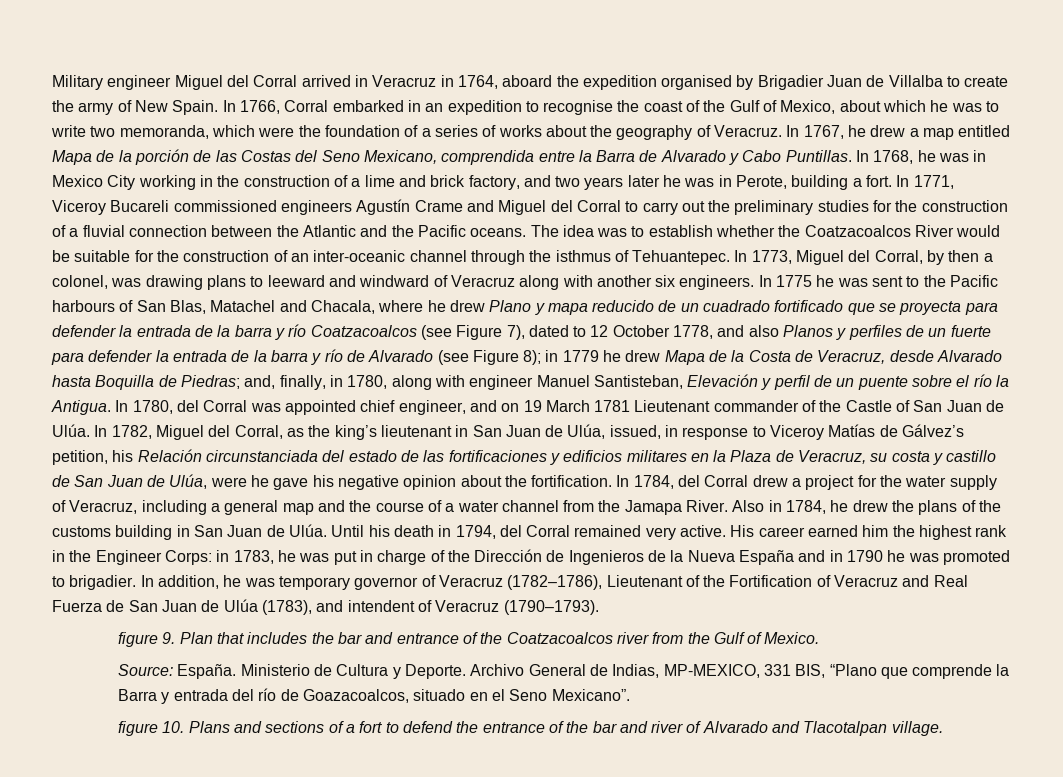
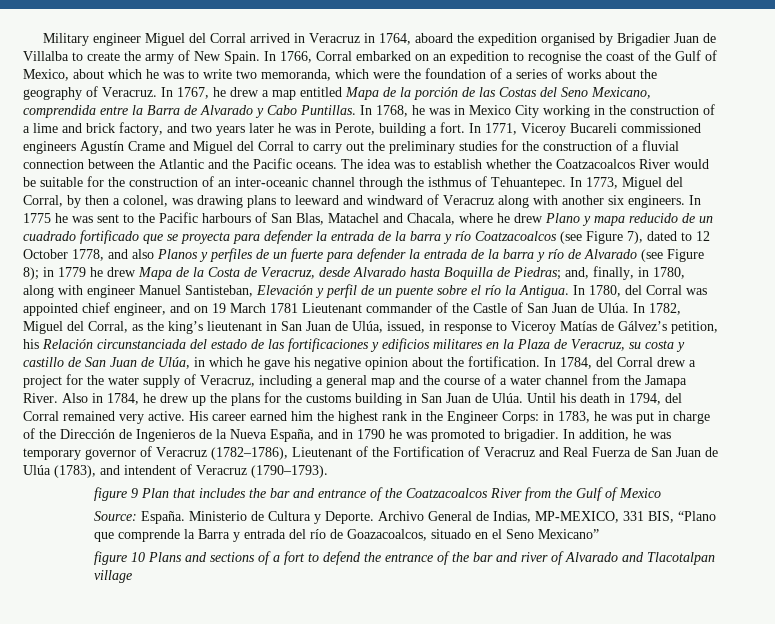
[407,100,421,112] in -> [415,54,429,61] on
[210,477,247,487] were -> [194,357,243,367] in which
(888, 506) none -> [192,396,206,406] up
[961,500,976,512] of -> [264,392,281,403] for
[739,550,795,565] España -> [270,429,314,442] España,
[162,632,176,644] 9. -> [131,488,139,498] 9
[616,632,649,644] river -> [490,488,523,498] River
[764,632,820,644] Mexico. -> [619,488,662,498] Mexico
[551,689,630,701] [118,721,185,736] Mexicano”. // figure 10. -> [538,529,600,539] [94,551,146,565] Mexicano” // figure 10
[891,721,943,736] village. -> [94,570,133,583] village

